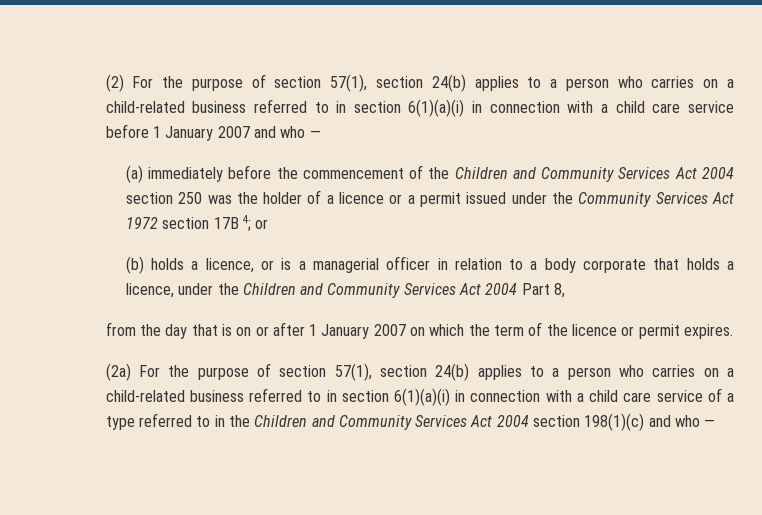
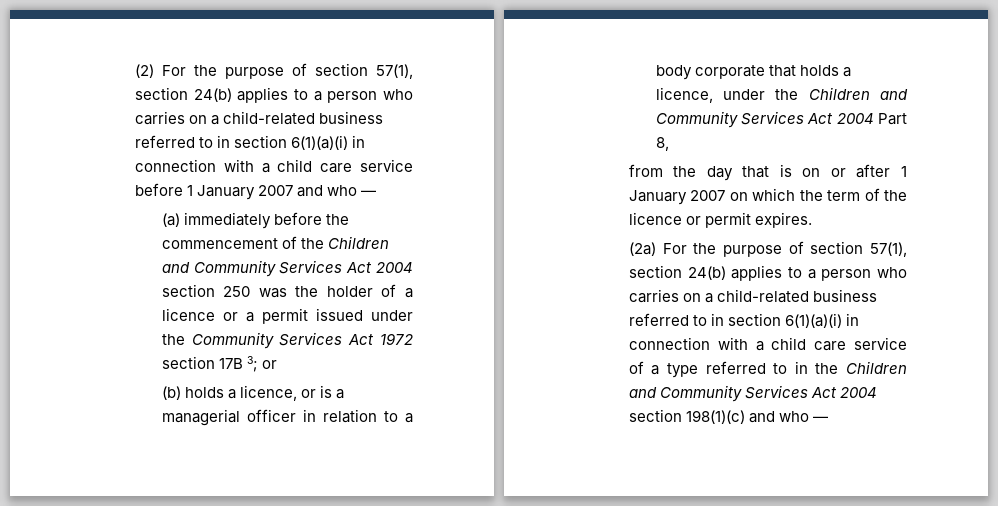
[242,215,251,231] 4; -> [246,356,258,372] 3;

